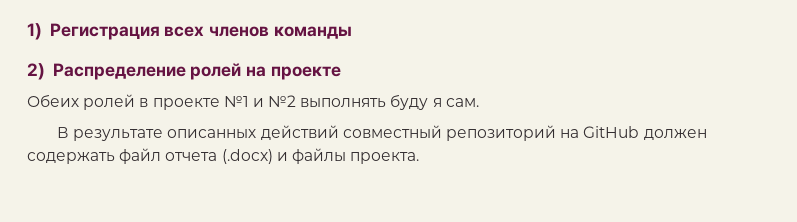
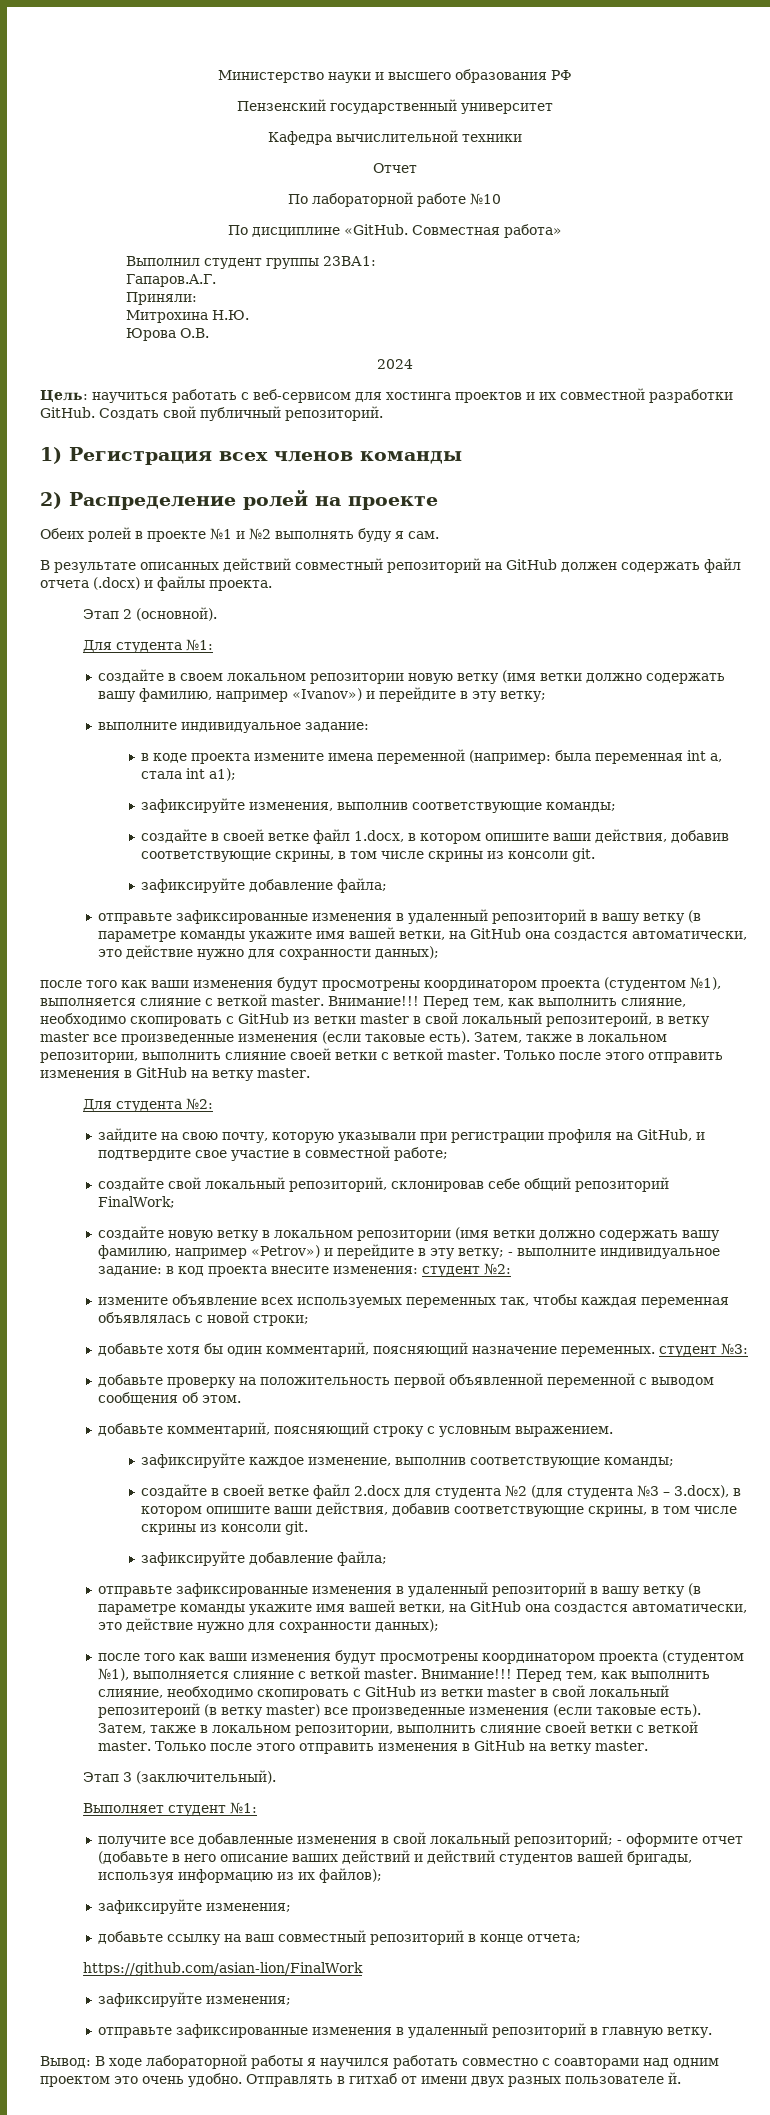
(27, 31) none -> [217,69,572,83] [236,99,553,114] [267,130,522,145] [372,163,417,173] [288,192,501,207] [227,224,562,238] [126,256,377,269] [126,274,217,287] [126,292,198,305] [126,310,250,323] [126,328,210,341] [376,359,413,369] [40,388,733,403] [40,406,383,421] Министерство науки и высшего образования РФ // Пензенский государственный университет // Кафедра вычислительной техники // Отчет // По лабораторной работе №10 // По дисциплине «GitHub. Совместная работа» // Выполнил студент группы 23ВА1: // Гапаров.A.Г. // Приняли: // Митрохина Н.Ю. // Юрова О.В. // 2024 // Цель: научиться работать с веб-сервисом для хостинга проектов и их совместной разработки GitHub. Создать свой публичный репозиторий. //
(420, 158) none -> [83,607,218,621] [83,639,214,653] [98,669,726,684] [98,687,547,702] [98,722,370,733] [141,749,723,764] [141,768,237,781] [141,798,617,813] [141,829,730,844] [141,848,596,862] [141,878,388,893] [98,909,702,924] [98,927,748,942] [98,945,440,960] [40,977,721,991] [40,994,686,1009] [40,1012,710,1027] [40,1031,667,1045] [40,1048,723,1063] [40,1067,310,1081] [83,1098,214,1112] [98,1128,706,1143] [98,1146,449,1161] [98,1177,670,1192] [98,1196,176,1208] [98,1226,721,1241] [98,1244,721,1259] [98,1263,512,1277] [98,1294,730,1308] [98,1311,310,1326] [98,1342,749,1357] [98,1373,715,1388] [98,1392,242,1405] [98,1422,614,1437] [141,1453,675,1468] [141,1484,742,1499] [141,1502,738,1517] [141,1521,309,1535] [141,1551,388,1566] [98,1582,702,1597] [98,1600,748,1615] [98,1618,440,1633] [98,1650,745,1664] [98,1667,711,1682] [98,1685,670,1700] [98,1703,702,1718] [98,1721,699,1736] [98,1740,649,1754] [83,1770,277,1784] [83,1802,258,1816] [98,1832,744,1847] [98,1850,693,1865] [98,1868,383,1883] [98,1899,292,1914] [98,1930,582,1945] [83,1962,364,1976] [98,1992,292,2007] [98,2023,713,2038] [40,2054,719,2069] [40,2072,681,2087] // Этап 2 (основной). // Для студента №1: // создайте в своем локальном репозитории новую ветку (имя ветки должно содержать вашу фамилию, например «Ivanov») и перейдите в эту ветку; // выполните индивидуальное задание: // в коде проекта измените имена переменной (например: была переменная int a, стала int a1); // зафиксируйте изменения, выполнив соответствующие команды; // создайте в своей ветке файл 1.docx, в котором опишите ваши действия, добавив соответствующие скрины, в том числе скрины из консоли git. // зафиксируйте добавление файла; // отправьте зафиксированные изменения в удаленный репозиторий в вашу ветку (в параметре команды укажите имя вашей ветки, на GitHub она создастся автоматически, это действие нужно для сохранности данных); // после того как ваши изменения будут просмотрены координатором проекта (студентом №1), выполняется слияние с веткой master. Внимание!!! Перед тем, как выполнить слияние, необходимо скопировать с GitHub из ветки master в свой локальный репозитероий, в ветку master все произведенные изменения (если таковые есть). Затем, также в локальном репозитории, выполнить слияние своей ветки с веткой master. Только после этого отправить изменения в GitHub на ветку master. // Для студента №2: // зайдите на свою почту, которую указывали при регистрации профиля на GitHub, и подтвердите свое участие в совместной работе; // создайте свой локальный репозиторий, склонировав себе общий репозиторий FinalWork; // создайте новую ветку в локальном репозитории (имя ветки должно содержать вашу фамилию, например «Petrov») и перейдите в эту ветку; - выполните индивидуальное задание: в код проекта внесите изменения: студент №2: // измените объявление всех используемых переменных так, чтобы каждая переменная объявлялась с новой строки; // добавьте хотя бы один комментарий, поясняющий назначение переменных. студент №3: // добавьте проверку на положительность первой объявленной переменной с выводом сообщения об этом. // добавьте комментарий, поясняющий строку с условным выражением. // зафиксируйте каждое изменение, выполнив соответствующие команды; // создайте в своей ветке файл 2.docx для студента №2 (для студента №3 – 3.docx), в котором опишите ваши действия, добавив соответствующие скрины, в том числе скрины из консоли git. // зафиксируйте добавление файла; // отправьте зафиксированные изменения в удаленный репозиторий в вашу ветку (в параметре команды укажите имя вашей ветки, на GitHub она создастся автоматически, это действие нужно для сохранности данных); // после того как ваши изменения будут просмотрены координатором проекта (студентом №1), выполняется слияние с веткой master. Внимание!!! Перед тем, как выполнить слияние, необходимо скопировать с GitHub из ветки master в свой локальный репозитероий (в ветку master) все произведенные изменения (если таковые есть). Затем, также в локальном репозитории, выполнить слияние своей ветки с веткой master. Только после этого отправить изменения в GitHub на ветку master. // Этап 3 (заключительный). // Выполняет студент №1: // получите все добавленные изменения в свой локальный репозиторий; - оформите отчет (добавьте в него описание ваших действий и действий студентов вашей бригады, используя информацию из их файлов); // зафиксируйте изменения; // добавьте ссылку на ваш совместный репозиторий в конце отчета; // https://github.com/asian-lion/FinalWork // зафиксируйте изменения; // отправьте зафиксированные изменения в удаленный репозиторий в главную ветку. // Вывод: В ходе лабораторной работы я научился работать совместно с соавторами над одним проектом это очень удобно. Отправлять в гитхаб от имени двух разных пользователе й.

